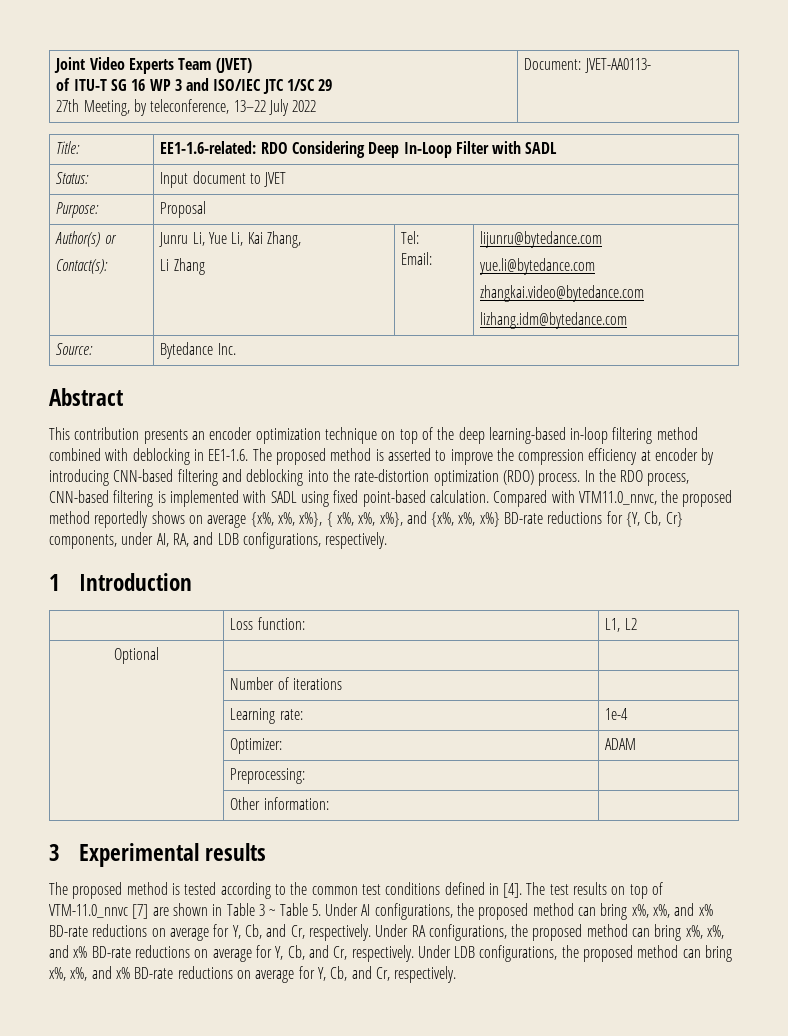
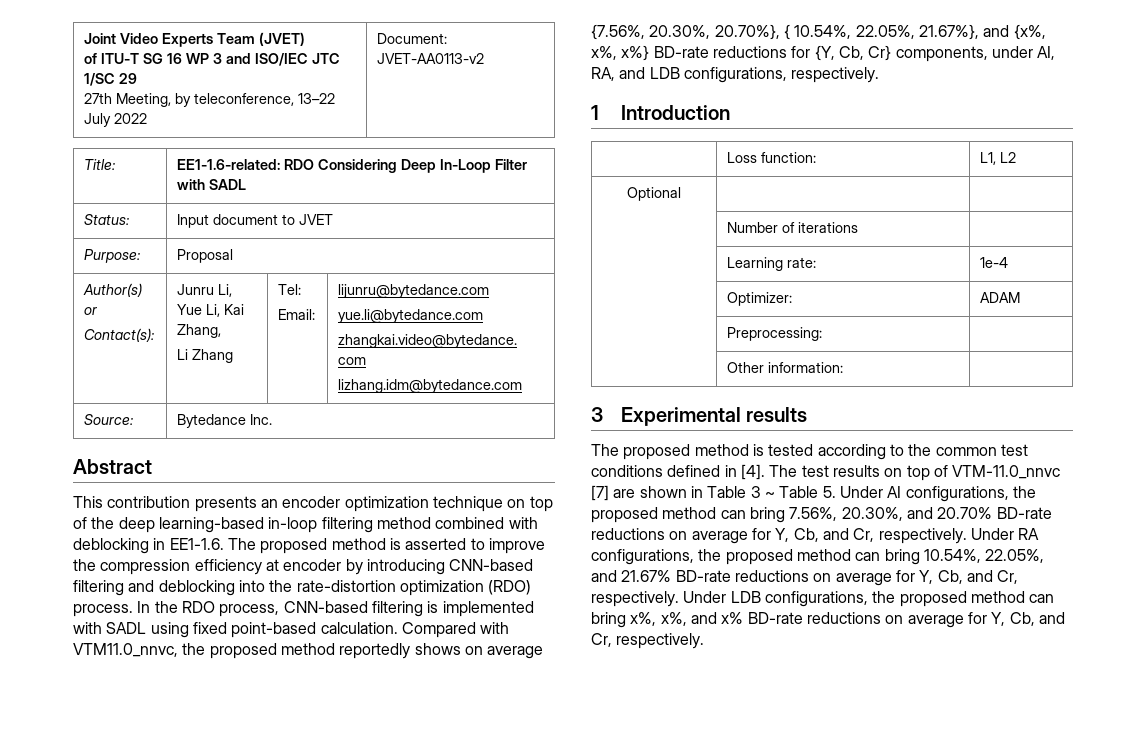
[584,58,651,73] JVET-AA0113- -> [377,53,485,64] JVET-AA0113-v2
[250,512,403,527] {x%, x%, x%}, { x%, x%, x%}, -> [591,24,979,40] {7.56%, 20.30%, 20.70%}, { 10.54%, 22.05%, 21.67%},
[631,903,713,918] x%, x%, and x% -> [789,507,993,521] 7.56%, 20.30%, and 20.70%
[685,925,725,939] [49,945,88,958] x%, x%, and x% -> [923,549,1045,563] [591,570,672,582] 10.54%, 22.05%, and 21.67%

